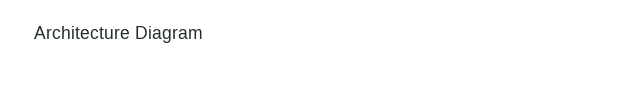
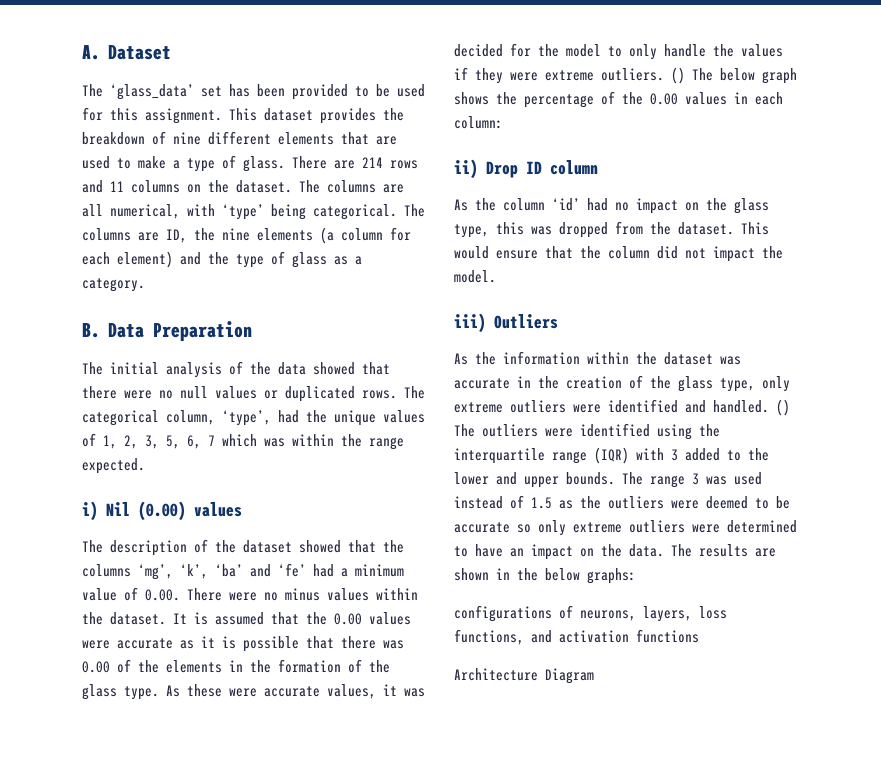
(34, 32) none -> [82,45,171,60] [82,84,425,100] [82,107,404,124] [82,131,397,145] [82,155,418,172] [82,180,404,193] [82,204,425,220] [82,227,411,244] [82,251,362,268] [82,278,145,292] [82,321,252,341] [82,361,390,378] [82,386,425,402] [82,410,425,426] [82,433,404,450] [82,458,145,474] [82,501,242,521] [82,539,404,556] [82,563,404,580] [82,587,418,601] [82,612,411,625] [82,636,404,652] [82,659,390,673] [82,684,425,700] [454,43,783,60] [454,67,797,84] [454,91,783,108] [454,116,503,129] [454,159,598,179] [454,198,769,214] [454,221,769,238] [454,246,783,262] [454,270,496,283] [454,313,558,333] [454,351,741,365] [454,375,790,392] [454,399,790,416] [454,423,720,440] [454,447,769,464] [454,472,762,488] [454,495,790,509] [454,520,797,536] [454,544,776,560] [454,568,636,584] [454,605,727,622] [454,629,699,645] A. Dataset // The ‘glass_data’ set has been provided to be used for this assignment. This dataset provides the breakdown of nine different elements that are used to make a type of glass. There are 214 rows and 11 columns on the dataset. The columns are all numerical, with ‘type’ being categorical. The columns are ID, the nine elements (a column for each element) and the type of glass as a category. // B. Data Preparation // The initial analysis of the data showed that there were no null values or duplicated rows. The categorical column, ‘type’, had the unique values of 1, 2, 3, 5, 6, 7 which was within the range expected. // i) Nil (0.00) values // The description of the dataset showed that the columns ‘mg’, ‘k’, ‘ba’ and ‘fe’ had a minimum value of 0.00. There were no minus values within the dataset. It is assumed that the 0.00 values were accurate as it is possible that there was 0.00 of the elements in the formation of the glass type. As these were accurate values, it was decided for the model to only handle the values if they were extreme outliers. () The below graph shows the percentage of the 0.00 values in each column: // ii) Drop ID column // As the column ‘id’ had no impact on the glass type, this was dropped from the dataset. This would ensure that the column did not impact the model. // iii) Outliers // As the information within the dataset was accurate in the creation of the glass type, only extreme outliers were identified and handled. () The outliers were identified using the interquartile range (IQR) with 3 added to the lower and upper bounds. The range 3 was used instead of 1.5 as the outliers were deemed to be accurate so only extreme outliers were determined to have an impact on the data. The results are shown in the below graphs: // configurations of neurons, layers, loss functions, and activation functions //

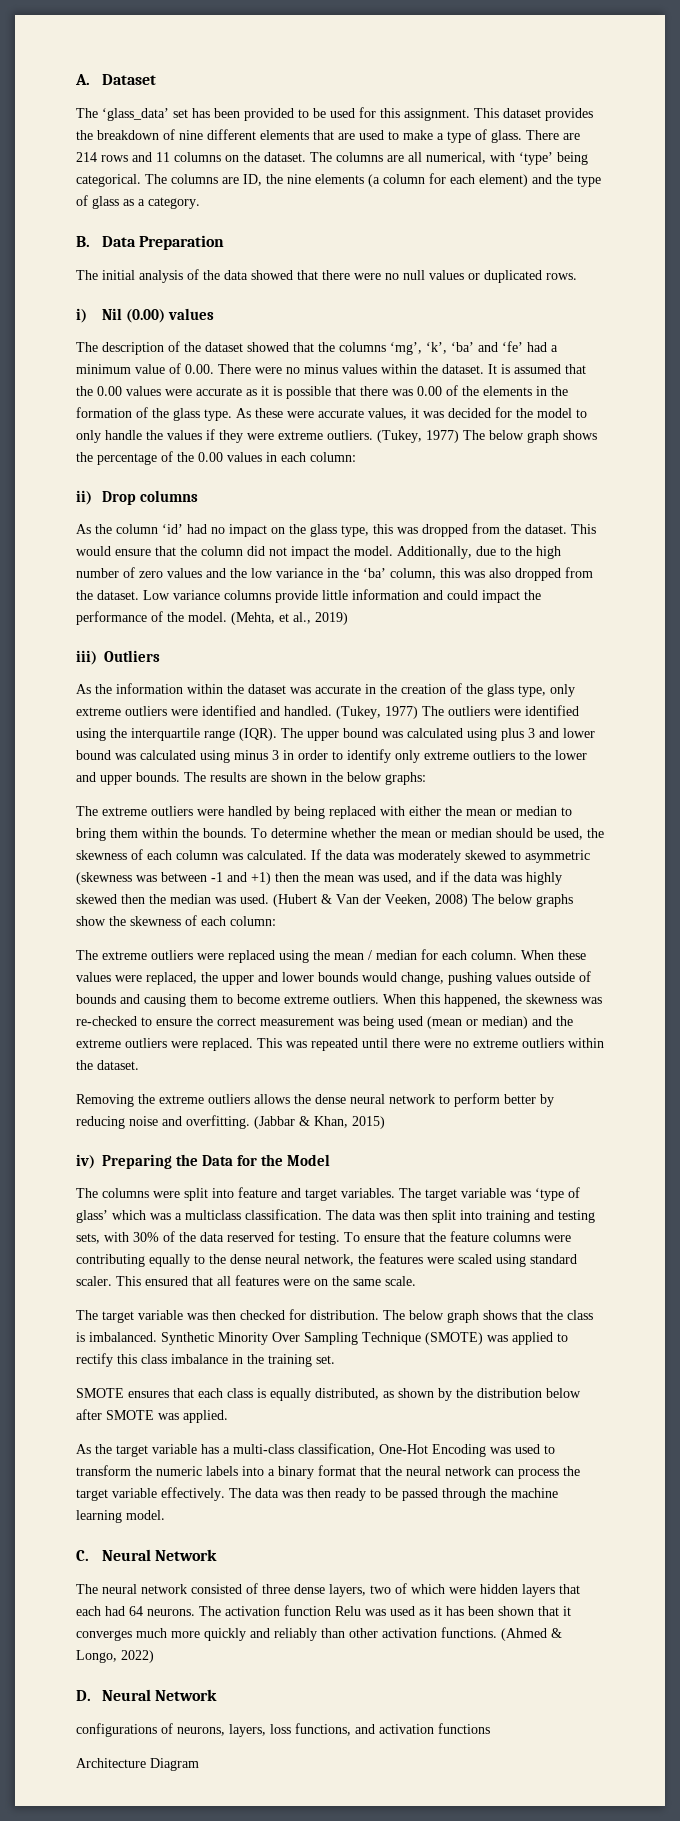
[404,386,425,399] [82,410,425,426] [82,433,404,450] [82,458,145,474] The categorical column, ‘type’, had the unique values of 1, 2, 3, 5, 6, 7 which was within the range expected. -> (577, 276) none
[671,67,685,84] () -> [377,430,459,443] (Tukey, 1977)
[525,160,598,175] ID column -> [139,490,198,502] columns
(496, 276) none -> [397,546,561,559] [76,567,593,581] [76,589,541,603] [76,611,348,625] Additionally, due to the high number of zero values and the low variance in the ‘ba’ column, this was also dropped from the dataset. Low variance columns provide little information and could impact the performance of the model. (Mehta, et al., 2019)
[776,399,790,416] () -> [336,706,418,719] (Tukey, 1977)
[594,447,720,464] (IQR) with 3 added -> [239,728,595,741] [76,749,515,763] (IQR). The upper bound was calculated using plus 3 and lower bound was calculated using minus 3 in order to identify only extreme outliers
[650,472,762,488] [454,495,790,509] [454,520,797,536] [454,544,692,560] range 3 was used instead of 1.5 as the outliers were deemed to be accurate so only extreme outliers were determined to have an impact on the data. The -> (206, 777) none
(636, 576) none -> [76,806,572,819] [76,828,604,841] [76,849,590,863] [76,871,562,885] [76,894,573,907] [76,915,276,926] [76,949,586,963] [76,971,591,985] [76,994,602,1007] [76,1016,573,1029] [76,1038,604,1051] [76,1060,139,1070] [76,1093,554,1107] [76,1115,385,1129] [76,1154,330,1169] [76,1187,580,1201] [76,1209,595,1223] [76,1231,571,1245] [76,1253,577,1267] [76,1275,416,1286] [76,1309,593,1323] [76,1332,568,1345] [76,1353,335,1367] [76,1388,581,1401] [76,1409,228,1423] [76,1443,555,1457] [76,1465,580,1479] [76,1487,558,1501] [76,1510,165,1523] [76,1549,217,1561] [76,1583,580,1597] [76,1605,571,1616] [76,1627,562,1641] [76,1650,154,1663] [76,1689,217,1701] // The extreme outliers were handled by being replaced with either the mean or median to bring them within the bounds. To determine whether the mean or median should be used, the skewness of each column was calculated. If the data was moderately skewed to asymmetric (skewness was between -1 and +1) then the mean was used, and if the data was highly skewed then the median was used. (Hubert & Van der Veeken, 2008) The below graphs show the skewness of each column: // The extreme outliers were replaced using the mean / median for each column. When these values were replaced, the upper and lower bounds would change, pushing values outside of bounds and causing them to become extreme outliers. When this happened, the skewness was re-checked to ensure the correct measurement was being used (mean or median) and the extreme outliers were replaced. This was repeated until there were no extreme outliers within the dataset. // Removing the extreme outliers allows the dense neural network to perform better by reducing noise and overfitting. (Jabbar & Khan, 2015) // iv) Preparing the Data for the Model // The columns were split into feature and target variables. The target variable was ‘type of glass’ which was a multiclass classification. The data was then split into training and testing sets, with 30% of the data reserved for testing. To ensure that the feature columns were contributing equally to the dense neural network, the features were scaled using standard scaler. This ensured that all features were on the same scale. // The target variable was then checked for distribution. The below graph shows that the class is imbalanced. Synthetic Minority Over Sampling Technique (SMOTE) was applied to rectify this class imbalance in the training set. // SMOTE ensures that each class is equally distributed, as shown by the distribution below after SMOTE was applied. // As the target variable has a multi-class classification, One-Hot Encoding was used to transform the numeric labels into a binary format that the neural network can process the target variable effectively. The data was then ready to be passed through the machine learning model. // C. Neural Network // The neural network consisted of three dense layers, two of which were hidden layers that each had 64 neurons. The activation function Relu was used as it has been shown that it converges much more quickly and reliably than other activation functions. (Ahmed & Longo, 2022) // D. Neural Network

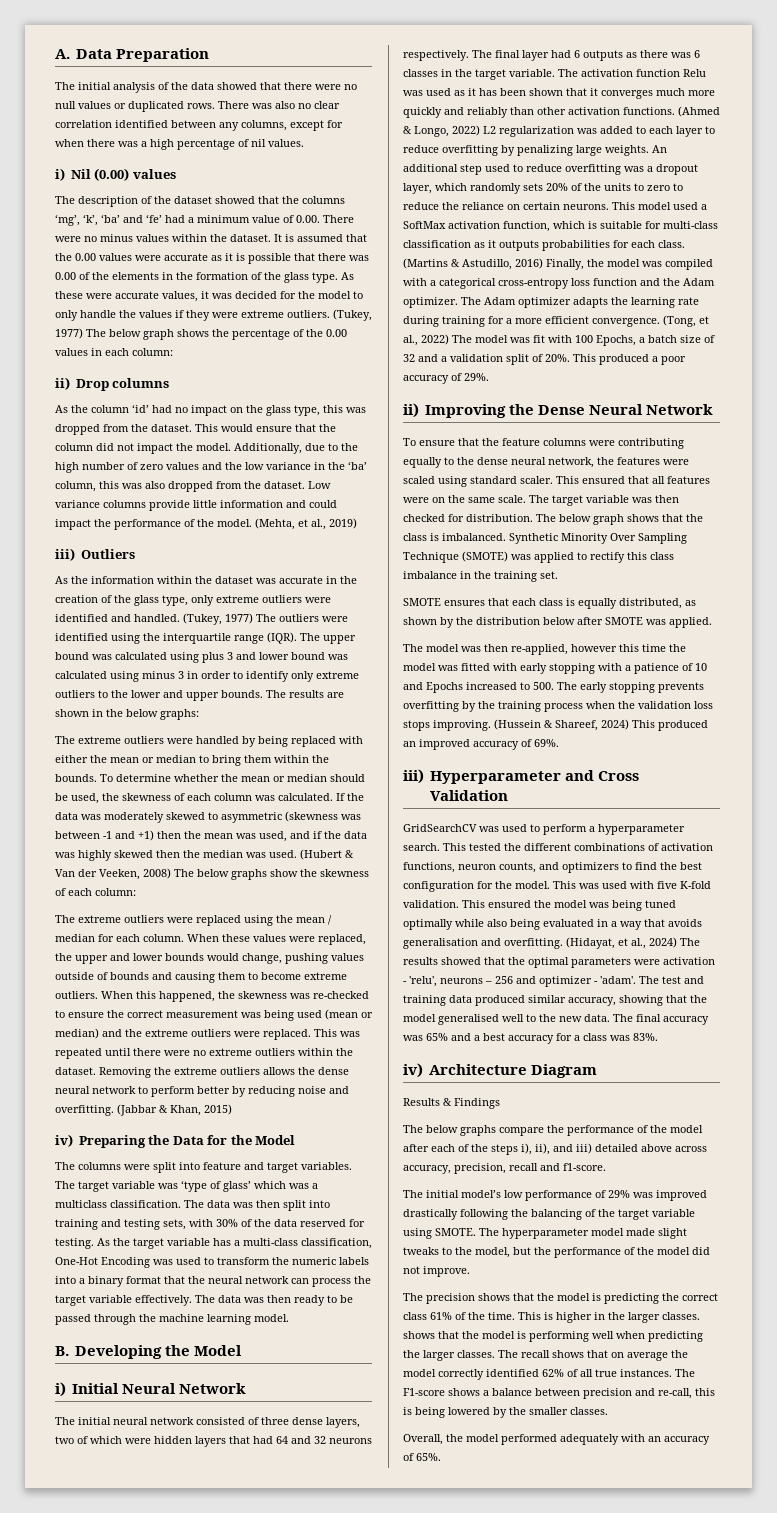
[101,74,156,85] [76,107,593,121] [76,129,580,143] [76,152,588,165] [76,173,601,187] [76,195,200,209] [76,236,90,247] Dataset // The ‘glass_data’ set has been provided to be used for this assignment. This dataset provides the breakdown of nine different elements that are used to make a type of glass. There are 214 rows and 11 columns on the dataset. The columns are all numerical, with ‘type’ being categorical. The columns are ID, the nine elements (a column for each element) and the type of glass as a category. // B. -> (70, 54) none
(577, 276) none -> [218,101,340,109] [55,120,343,131] [55,139,304,150] There was also no clear correlation identified between any columns, except for when there was a high percentage of nil values.
(139, 1065) // -> (96, 1071) none
(340, 1238) none -> [97,1238,372,1249] [55,1257,369,1268] [55,1276,371,1287] [55,1295,353,1306] [55,1314,289,1325] [55,1345,242,1359] [55,1382,246,1397] [55,1417,360,1428] [55,1436,372,1447] [403,50,700,61] [403,69,706,80] [403,88,715,99] [403,106,720,118] [403,125,715,137] [403,145,667,156] [403,164,698,175] [403,183,683,194] [403,202,707,210] [403,221,718,232] [403,240,685,251] [403,258,713,270] [403,278,715,289] [403,297,699,308] [403,315,709,327] [403,334,715,346] [403,354,686,365] [403,373,489,384] [403,403,713,418] As the target variable has a multi-class classification, One-Hot Encoding was used to transform the numeric labels into a binary format that the neural network can process the target variable effectively. The data was then ready to be passed through the machine learning model. // B. Developing the Model // i) Initial Neural Network // The initial neural network consisted of three dense layers, two of which were hidden layers that had 64 and 32 neurons respectively. The final layer had 6 outputs as there was 6 classes in the target variable. The activation function Relu was used as it has been shown that it converges much more quickly and reliably than other activation functions. (Ahmed & Longo, 2022) L2 regularization was added to each layer to reduce overfitting by penalizing large weights. An additional step used to reduce overfitting was a dropout layer, which randomly sets 20% of the units to zero to reduce the reliance on certain neurons. This model used a SoftMax activation function, which is suitable for multi-class classification as it outputs probabilities for each class. (Martins & Astudillo, 2016) Finally, the model was compiled with a categorical cross-entropy loss function and the Adam optimizer. The Adam optimizer adapts the learning rate during training for a more efficient convergence. (Tong, et al., 2022) The model was fit with 100 Epochs, a batch size of 32 and a validation split of 20%. This produced a poor accuracy of 29%. // ii) Improving the Dense Neural Network //
(416, 1281) // -> (526, 499) none
[76,1443,555,1457] [76,1465,580,1479] [76,1487,558,1501] [76,1510,165,1523] [76,1549,217,1561] [76,1583,580,1597] [76,1605,571,1616] [76,1627,562,1641] [76,1650,154,1663] [76,1689,217,1701] [76,1723,490,1737] [76,1758,199,1771] As the target variable has a multi-class classification, One-Hot Encoding was used to transform the numeric labels into a binary format that the neural network can process the target variable effectively. The data was then ready to be passed through the machine learning model. // C. Neural Network // The neural network consisted of three dense layers, two of which were hidden layers that each had 64 neurons. The activation function Relu was used as it has been shown that it converges much more quickly and reliably than other activation functions. (Ahmed & Longo, 2022) // D. Neural Network // configurations of neurons, layers, loss functions, and activation functions // Architecture Diagram -> [403,644,686,655] [403,663,707,674] [403,682,704,693] [403,701,713,712] [403,719,708,731] [403,739,559,750] [403,769,639,784] [429,790,508,801] [403,824,685,835] [403,843,713,851] [403,862,702,873] [403,881,711,892] [403,900,676,911] [403,919,702,930] [403,937,700,949] [403,957,715,968] [403,976,704,987] [403,995,707,1006] [403,1014,709,1025] [403,1033,658,1044] [403,1063,597,1078] [403,1098,500,1109] [403,1125,703,1136] [403,1143,707,1155] [403,1163,606,1174] [403,1190,707,1201] [403,1209,695,1220] [403,1228,687,1239] [403,1247,710,1258] [403,1266,470,1277] [403,1293,718,1304] [403,1312,700,1323] [403,1331,703,1342] [403,1350,688,1361] [403,1369,695,1380] [403,1388,715,1399] [403,1407,608,1418] [403,1434,710,1445] [403,1453,441,1461] The model was then re-applied, however this time the model was fitted with early stopping with a patience of 10 and Epochs increased to 500. The early stopping prevents overfitting by the training process when the validation loss stops improving. (Hussein & Shareef, 2024) This produced an improved accuracy of 69%. // iii) Hyperparameter and Cross Validation // GridSearchCV was used to perform a hyperparameter search. This tested the different combinations of activation functions, neuron counts, and optimizers to find the best configuration for the model. This was used with five K-fold validation. This ensured the model was being tuned optimally while also being evaluated in a way that avoids generalisation and overfitting. (Hidayat, et al., 2024) The results showed that the optimal parameters were activation - 'relu', neurons – 256 and optimizer - 'adam'. The test and training data produced similar accuracy, showing that the model generalised well to the new data. The final accuracy was 65% and a best accuracy for a class was 83%. // iv) Architecture Diagram // Results & Findings // The below graphs compare the performance of the model after each of the steps i), ii), and iii) detailed above across accuracy, precision, recall and f1-score. // The initial model’s low performance of 29% was improved drastically following the balancing of the target variable using SMOTE. The hyperparameter model made slight tweaks to the model, but the performance of the model did not improve. // The precision shows that the model is predicting the correct class 61% of the time. This is higher in the larger classes. shows that the model is performing well when predicting the larger classes. The recall shows that on average the model correctly identified 62% of all true instances. The F1-score shows a balance between precision and re-call, this is being lowered by the smaller classes. // Overall, the model performed adequately with an accuracy of 65%.

